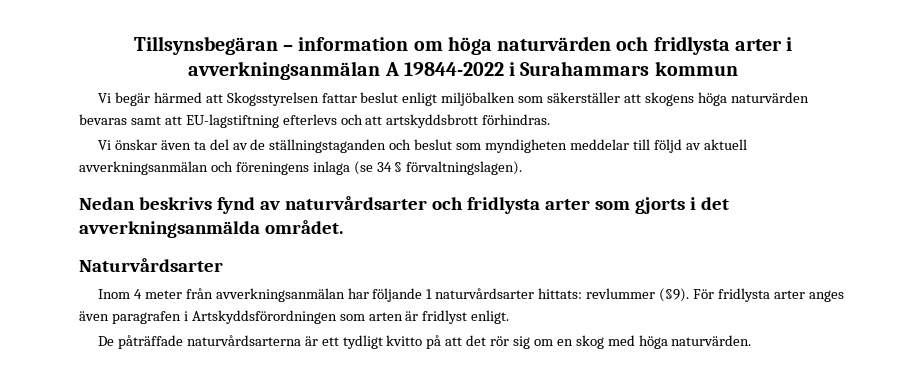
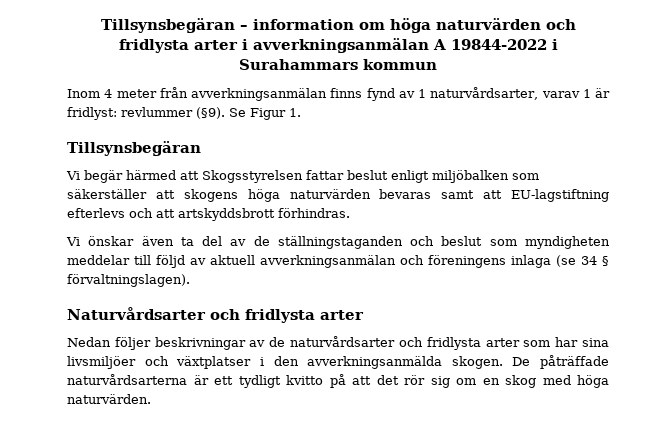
(738, 68) none -> [67,87,610,101] [67,107,301,120] [67,141,201,156] // Inom 4 meter från avverkningsanmälan finns fynd av 1 naturvårdsarter, varav 1 är fridlyst: revlummer (§9). Se Figur 1. // Tillsynsbegäran
[79,197,280,214] Nedan beskrivs fynd av -> [67,307,364,323] [67,337,286,350] Naturvårdsarter och fridlysta arter // Nedan följer beskrivningar av de
[634,197,729,214] [79,220,343,238] [79,258,223,272] [97,288,844,302] [79,310,510,324] gjorts i det avverkningsanmälda området. // Naturvårdsarter // Inom 4 meter från avverkningsanmälan har följande 1 naturvårdsarter hittats: revlummer (§9). För fridlysta arter anges även paragrafen i Artskyddsförordningen som arten är fridlyst enligt. // -> [555,337,609,347] [67,356,503,369] har sina livsmiljöer och växtplatser i den avverkningsanmälda skogen.

